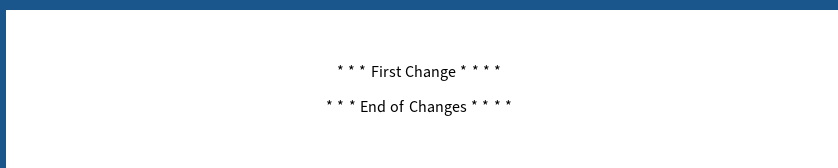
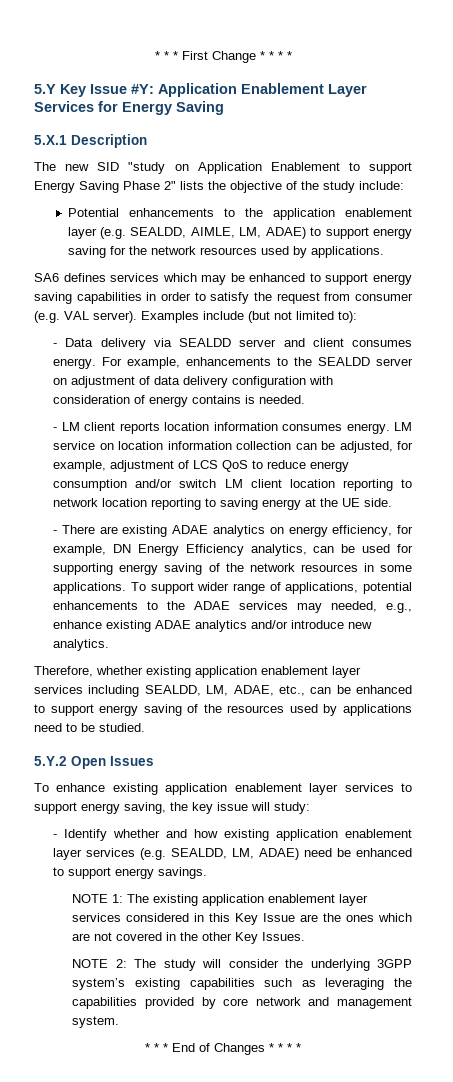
(502, 71) none -> [34,83,367,97] [34,101,224,115] [34,134,147,148] [34,162,412,174] [34,181,404,193] [67,208,413,220] [67,227,413,239] [67,246,384,258] [34,273,412,285] [34,292,413,304] [34,311,357,323] [53,338,412,350] [53,357,413,369] [53,376,334,388] [53,395,306,407] [53,422,412,434] [53,441,413,453] [53,460,350,472] [53,479,412,491] [53,498,393,510] [53,525,413,537] [53,544,413,556] [53,563,412,575] [53,582,412,594] [53,601,412,613] [53,620,373,632] [53,639,110,651] [34,666,361,678] [34,685,412,697] [34,704,412,716] [34,723,145,732] [34,756,154,769] [34,783,412,795] [34,802,310,814] [53,829,412,841] [53,848,412,860] [53,867,208,879] [72,894,369,906] [72,913,412,925] [72,932,306,944] [72,959,412,971] [72,978,412,990] [72,997,412,1009] [72,1016,120,1028] // 5.Y Key Issue #Y: Application Enablement Layer Services for Energy Saving // 5.X.1 Description // The new SID "study on Application Enablement to support Energy Saving Phase 2" lists the objective of the study include: // Potential enhancements to the application enablement layer (e.g. SEALDD, AIMLE, LM, ADAE) to support energy saving for the network resources used by applications. // SA6 defines services which may be enhanced to support energy saving capabilities in order to satisfy the request from consumer (e.g. VAL server). Examples include (but not limited to): // - Data delivery via SEALDD server and client consumes energy. For example, enhancements to the SEALDD server on adjustment of data delivery configuration with consideration of energy contains is needed. // - LM client reports location information consumes energy. LM service on location information collection can be adjusted, for example, adjustment of LCS QoS to reduce energy consumption and/or switch LM client location reporting to network location reporting to saving energy at the UE side. // - There are existing ADAE analytics on energy efficiency, for example, DN Energy Efficiency analytics, can be used for supporting energy saving of the network resources in some applications. To support wider range of applications, potential enhancements to the ADAE services may needed, e.g., enhance existing ADAE analytics and/or introduce new analytics. // Therefore, whether existing application enablement layer services including SEALDD, LM, ADAE, etc., can be enhanced to support energy saving of the resources used by applications need to be studied. // 5.Y.2 Open Issues // To enhance existing application enablement layer services to support energy saving, the key issue will study: // - Identify whether and how existing application enablement layer services (e.g. SEALDD, LM, ADAE) need be enhanced to support energy savings. // NOTE 1: The existing application enablement layer services considered in this Key Issue are the ones which are not covered in the other Key Issues. // NOTE 2: The study will consider the underlying 3GPP system’s existing capabilities such as leveraging the capabilities provided by core network and management system.

